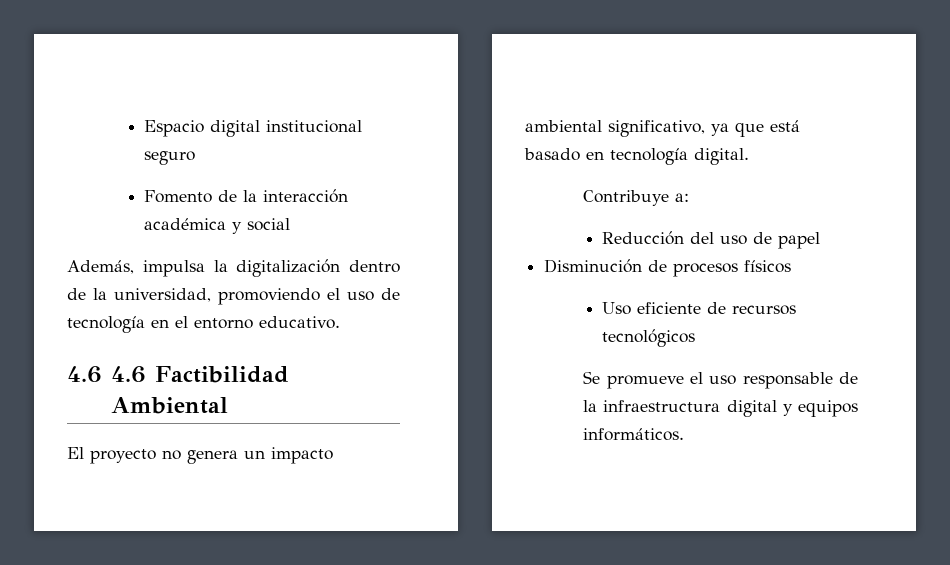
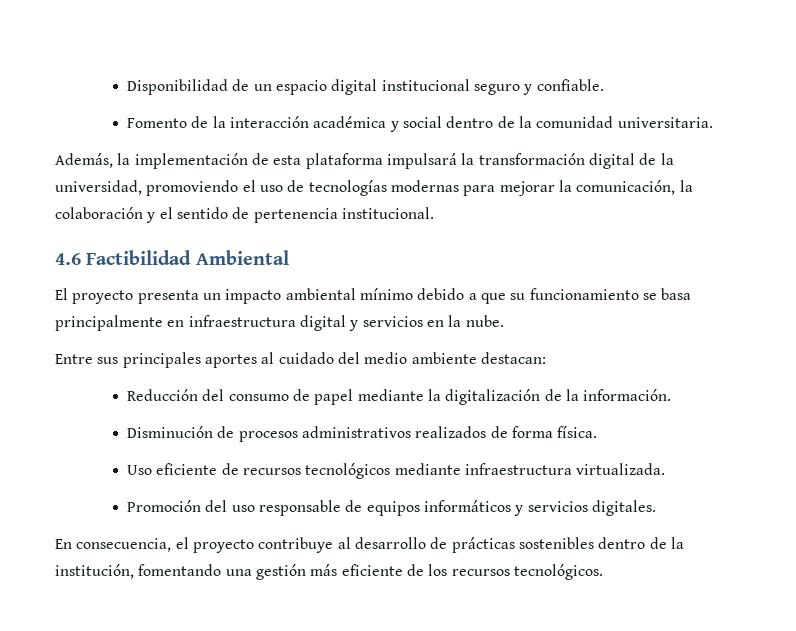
[144,120,205,137] Espacio -> [127,79,328,95] Disponibilidad de un espacio
(196, 158) none -> [523,79,604,95] y confiable.
[67,259,400,277] // Además, impulsa la digitalización dentro -> [446,116,713,128] [55,153,635,169] dentro de la comunidad universitaria. // Además, la implementación de esta plataforma impulsará la transformación digital
[67,316,340,333] [67,366,146,383] tecnología en el entorno educativo. // 4.6 4.6 -> [308,180,693,196] [55,207,434,223] [55,253,81,265] tecnologías modernas para mejorar la comunicación, la colaboración y el sentido de pertenencia institucional. // 4.6
[162,450,238,464] no genera -> [137,290,199,304] presenta
[608,120,800,137] [524,148,749,165] [583,190,690,206] significativo, ya que está basado en tecnología digital. // Contribuye a: -> [359,288,692,304] [55,315,504,331] [55,352,546,368] mínimo debido a que su funcionamiento se basa principalmente en infraestructura digital y servicios en la nube. // Entre sus principales aportes al cuidado del medio ambiente destacan:
[720,235,748,245] uso -> [228,394,289,401] consumo
[544,259,792,277] // Disminución de procesos físicos -> [357,389,672,405] [127,426,598,442] mediante la digitalización de la información. // Disminución de procesos administrativos realizados de forma física.
[583,371,858,389] [583,400,858,417] [583,428,685,441] // Se promueve el uso responsable de la infraestructura digital y equipos informáticos. -> [394,463,666,475] [127,500,657,516] [55,537,684,553] [55,564,603,580] mediante infraestructura virtualizada. // Promoción del uso responsable de equipos informáticos y servicios digitales. // En consecuencia, el proyecto contribuye al desarrollo de prácticas sostenibles dentro de la institución, fomentando una gestión más eficiente de los recursos tecnológicos.

